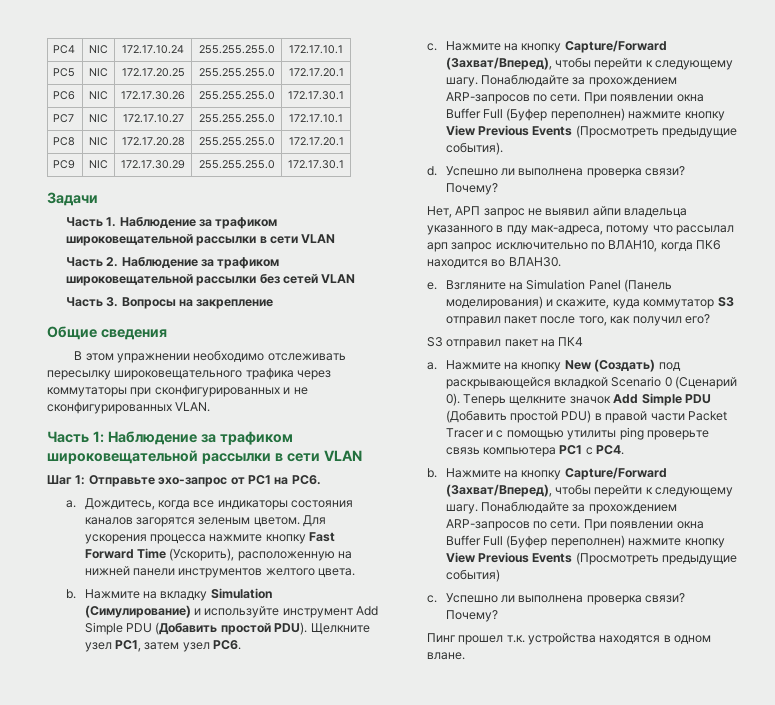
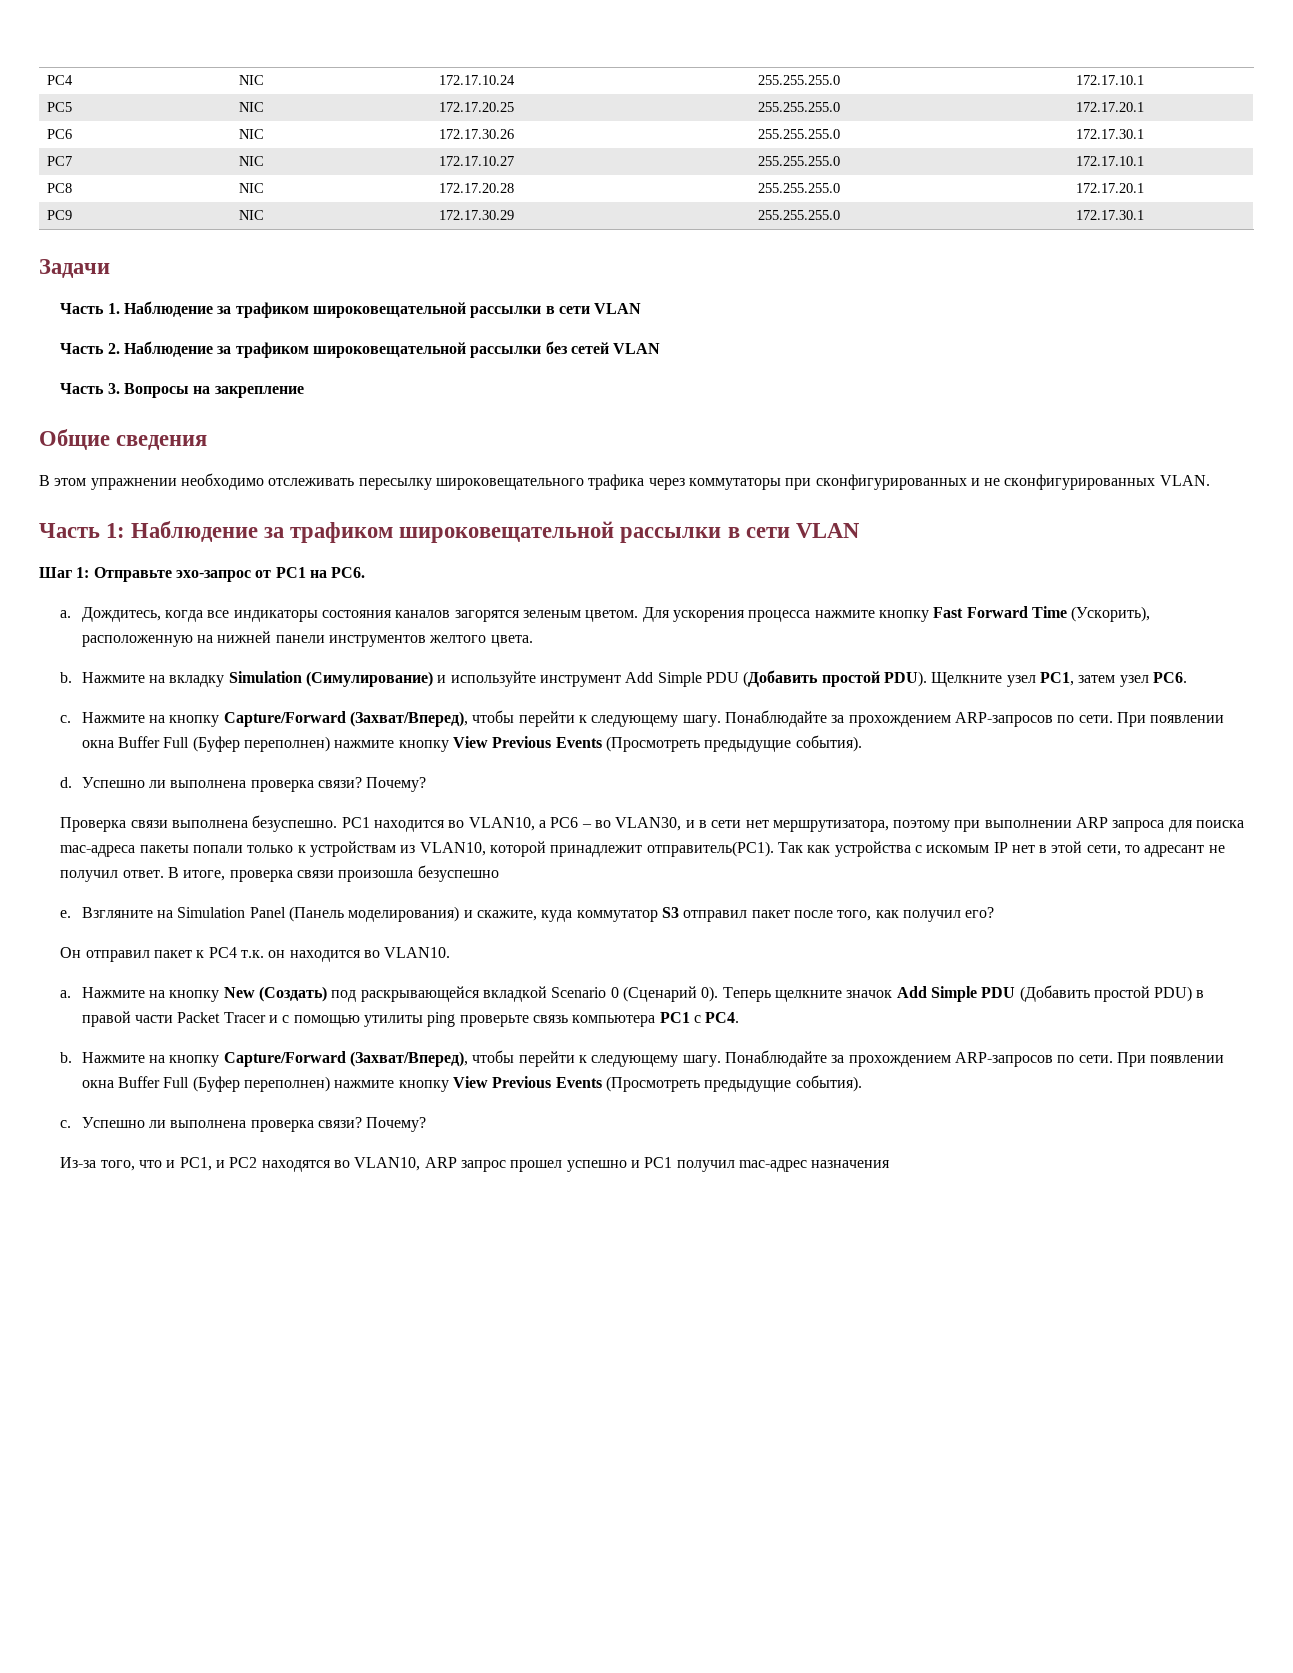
[426,206,688,218] [426,225,735,235] [426,240,722,252] [426,257,561,268] Нет, АРП запрос не выявил айпи владельца указанного в пду мак-адреса, потому что рассылал арп запрос исключительно по ВЛАН10, когда ПК6 находится во ВЛАН30. -> [60,815,1245,832] [60,841,1225,857] [60,865,499,882] Проверка связи выполнена безуспешно. PC1 находится во VLAN10, а PC6 – во VLAN30, и в сети нет мершрутизатора, поэтому при выполнении ARP запроса для поиска mac-адреса пакеты попали только к устройствам из VLAN10, которой принадлежит отправитель(PC1). Так как устройства с искомым IP нет в этой сети, то адресант не получил ответ. В итоге, проверка связи произошла безуспешно
[426,337,584,349] S3 отправил пакет на ПК4 -> [60,947,451,962] Он отправил пакет к PC4 т.к. он находится во VLAN10.
[445,569,500,582] события) -> [795,1075,862,1092] события).
[426,633,712,645] [426,652,465,660] Пинг прошел т.к. устройства находятся в одном влане. -> [60,1157,891,1172] Из-за того, что и PC1, и PC2 находятся во VLAN10, ARP запрос прошел успешно и PC1 получил mac-адрес назначения

